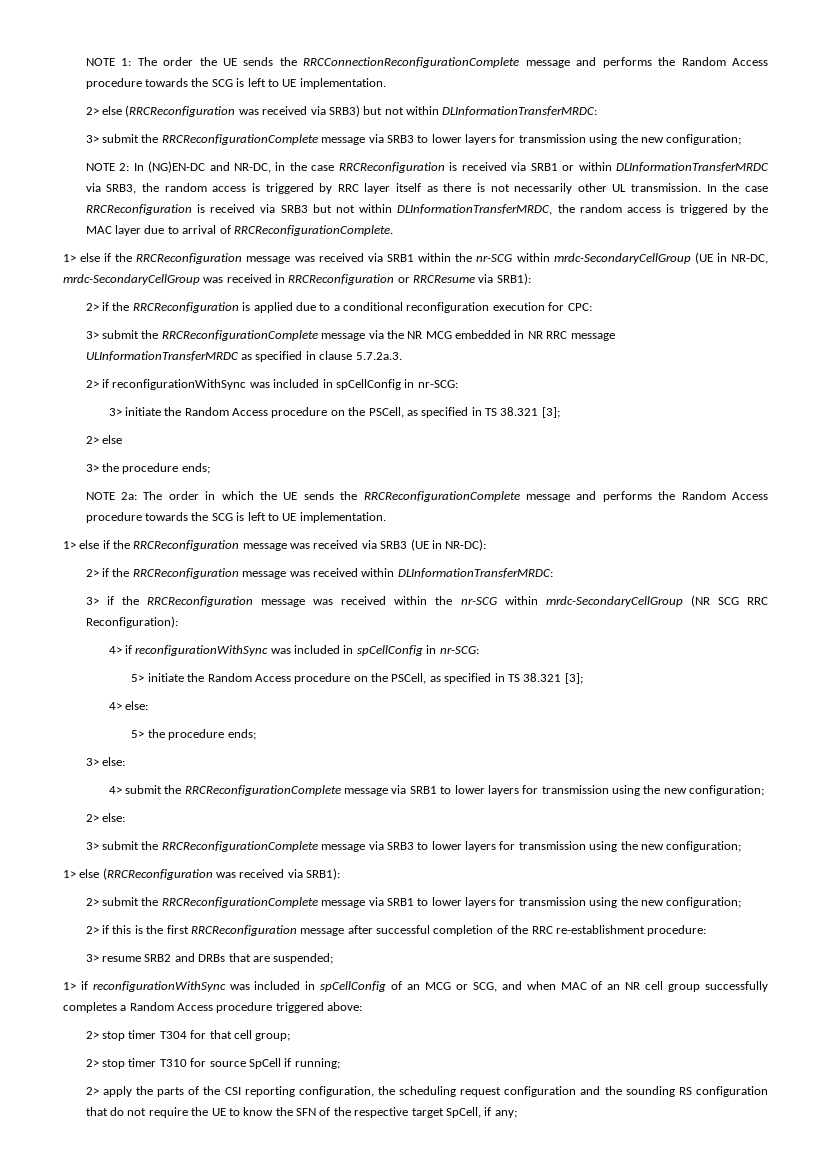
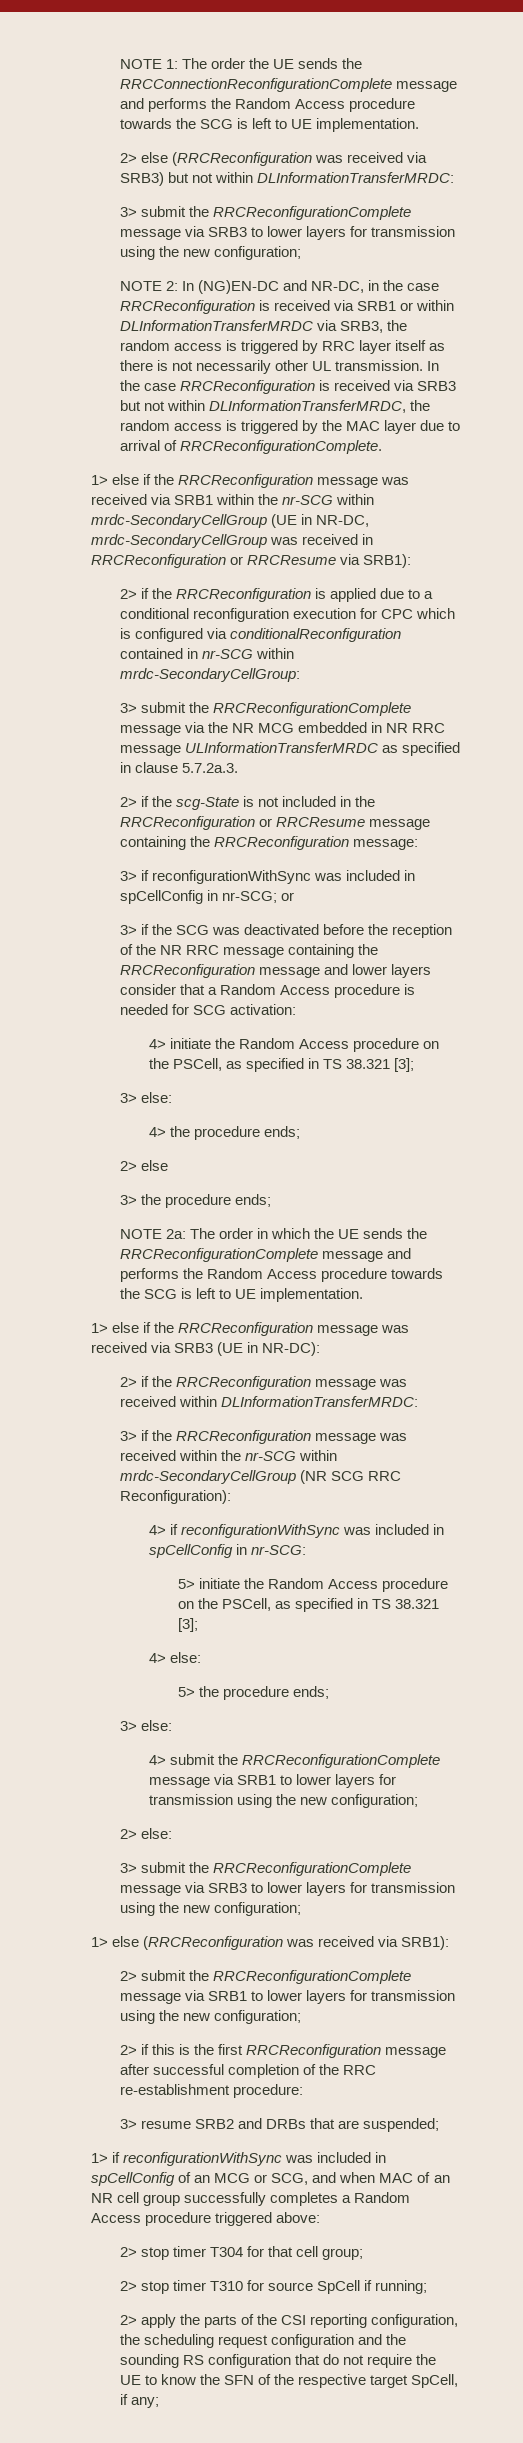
[567,303,592,311] CPC: -> [381,608,456,619] [119,628,402,642] [119,648,295,659] [119,668,300,682] CPC which is configured via conditionalReconfiguration contained in nr-SCG within mrdc-SecondaryCellGroup:
[112,379,458,390] [108,408,122,416] reconfigurationWithSync was included in spCellConfig in nr-SCG: // 3> -> [152,796,376,810] [119,816,431,830] [119,836,419,850] [119,870,416,884] [119,890,295,904] [119,924,453,938] [119,944,379,958] [119,964,432,978] [119,984,416,998] [119,1004,297,1015] [148,1039,166,1049] the scg-State is not included in the RRCReconfiguration or RRCResume message containing the RRCReconfiguration message: // 3> if reconfigurationWithSync was included in spCellConfig in nr-SCG; or // 3> if the SCG was deactivated before the reception of the NR RRC message containing the RRCReconfiguration message and lower layers consider that a Random Access procedure is needed for SCG activation: // 4>
(560, 412) none -> [119,1092,173,1103] [148,1126,301,1140] // 3> else: // 4> the procedure ends;

